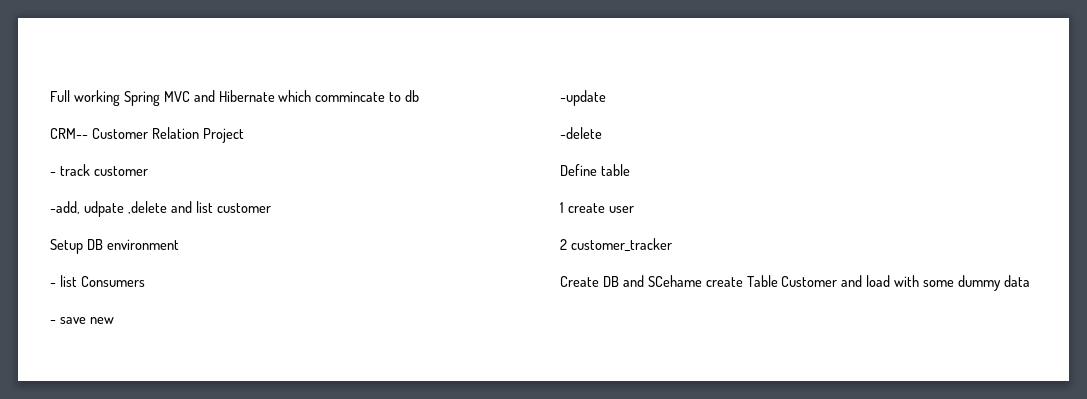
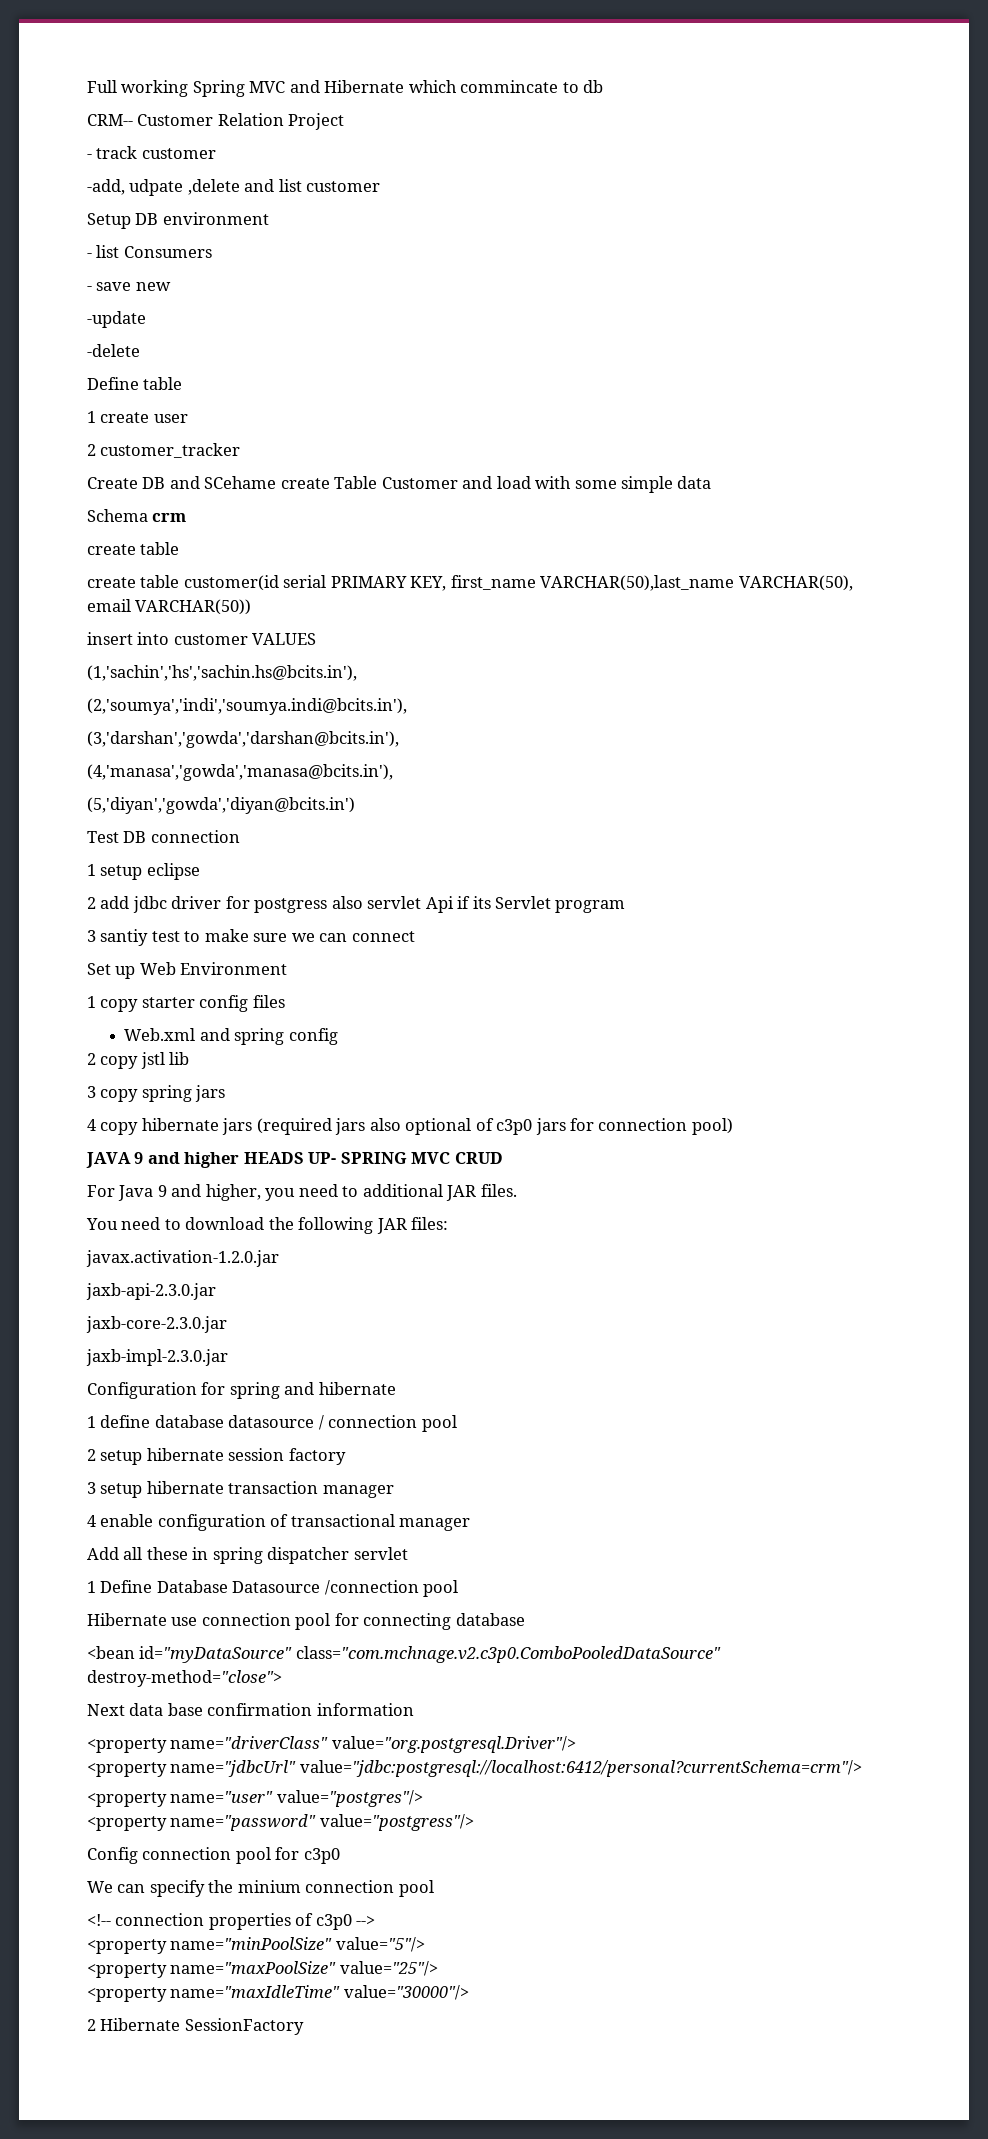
[958,275,1030,291] dummy data -> [621,476,712,493] [87,509,187,522] [87,542,180,555] [87,575,853,591] [87,599,252,615] [87,632,317,645] [87,665,357,681] [87,698,407,715] [87,731,399,748] [87,764,393,781] [87,797,355,814] [87,830,240,843] [87,863,200,880] [87,896,626,913] [87,929,415,946] [87,962,288,979] [87,995,285,1012] [124,1028,338,1045] [87,1052,190,1069] [87,1085,226,1102] [87,1118,733,1135] [86,1152,503,1168] [87,1184,517,1201] [86,1217,449,1234] [86,1250,279,1267] [86,1283,216,1300] [86,1316,227,1333] [86,1349,228,1366] [87,1382,396,1399] [87,1415,457,1432] [87,1448,346,1465] [87,1481,394,1498] [87,1514,471,1531] [87,1547,408,1564] [87,1580,459,1597] [87,1613,525,1630] [87,1646,721,1663] [87,1670,282,1687] [87,1703,414,1716] [87,1736,576,1753] [87,1760,862,1777] [87,1790,423,1807] [87,1814,474,1831] [87,1847,340,1864] [87,1880,434,1897] [87,1913,376,1930] [87,1937,425,1954] [87,1961,438,1978] [87,1985,469,2002] [87,2018,304,2035] simple data // Schema crm // create table // create table customer(id serial PRIMARY KEY, first_name VARCHAR(50),last_name VARCHAR(50), email VARCHAR(50)) // insert into customer VALUES // (1,'sachin','hs','sachin.hs@bcits.in'), // (2,'soumya','indi','soumya.indi@bcits.in'), // (3,'darshan','gowda','darshan@bcits.in'), // (4,'manasa','gowda','manasa@bcits.in'), // (5,'diyan','gowda','diyan@bcits.in') // Test DB connection // 1 setup eclipse // 2 add jdbc driver for postgress also servlet Api if its Servlet program // 3 santiy test to make sure we can connect // Set up Web Environment // 1 copy starter config files // Web.xml and spring config // 2 copy jstl lib // 3 copy spring jars // 4 copy hibernate jars (required jars also optional of c3p0 jars for connection pool) // JAVA 9 and higher HEADS UP- SPRING MVC CRUD // For Java 9 and higher, you need to additional JAR files. // You need to download the following JAR files: // javax.activation-1.2.0.jar // jaxb-api-2.3.0.jar // jaxb-core-2.3.0.jar // jaxb-impl-2.3.0.jar // Configuration for spring and hibernate // 1 define database datasource / connection pool // 2 setup hibernate session factory // 3 setup hibernate transaction manager // 4 enable configuration of transactional manager // Add all these in spring dispatcher servlet // 1 Define Database Datasource /connection pool // Hibernate use connection pool for connecting database // <bean id="myDataSource" class="com.mchnage.v2.c3p0.ComboPooledDataSource" destroy-method="close"> // Next data base confirmation information // <property name="driverClass" value="org.postgresql.Driver"/> // <property name="jdbcUrl" value="jdbc:postgresql://localhost:6412/personal?currentSchema=crm"/> // <property name="user" value="postgres"/> // <property name="password" value="postgress"/> // Config connection pool for c3p0 // We can specify the minium connection pool // <!-- connection properties of c3p0 --> // <property name="minPoolSize" value="5"/> // <property name="maxPoolSize" value="25"/> // <property name="maxIdleTime" value="30000"/> // 2 Hibernate SessionFactory

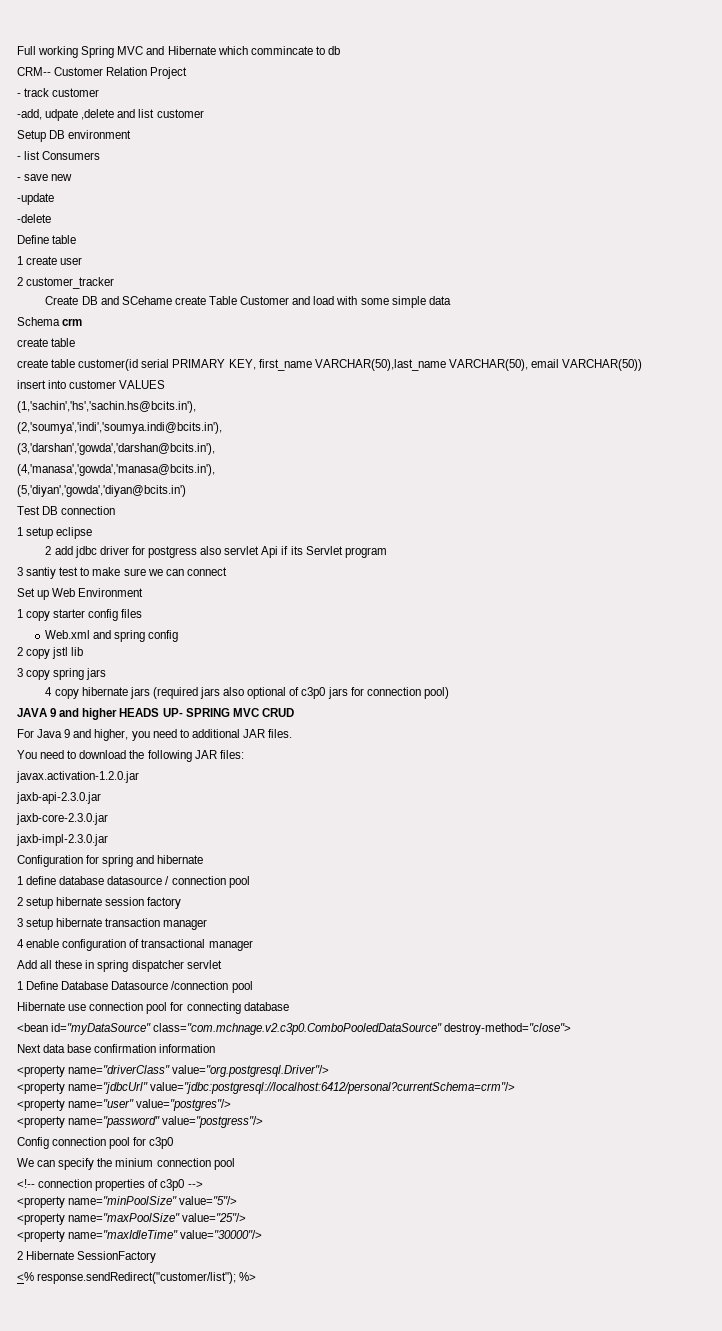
(304, 2026) none -> [17,1272,257,1284] // <% response.sendRedirect("customer/list"); %>

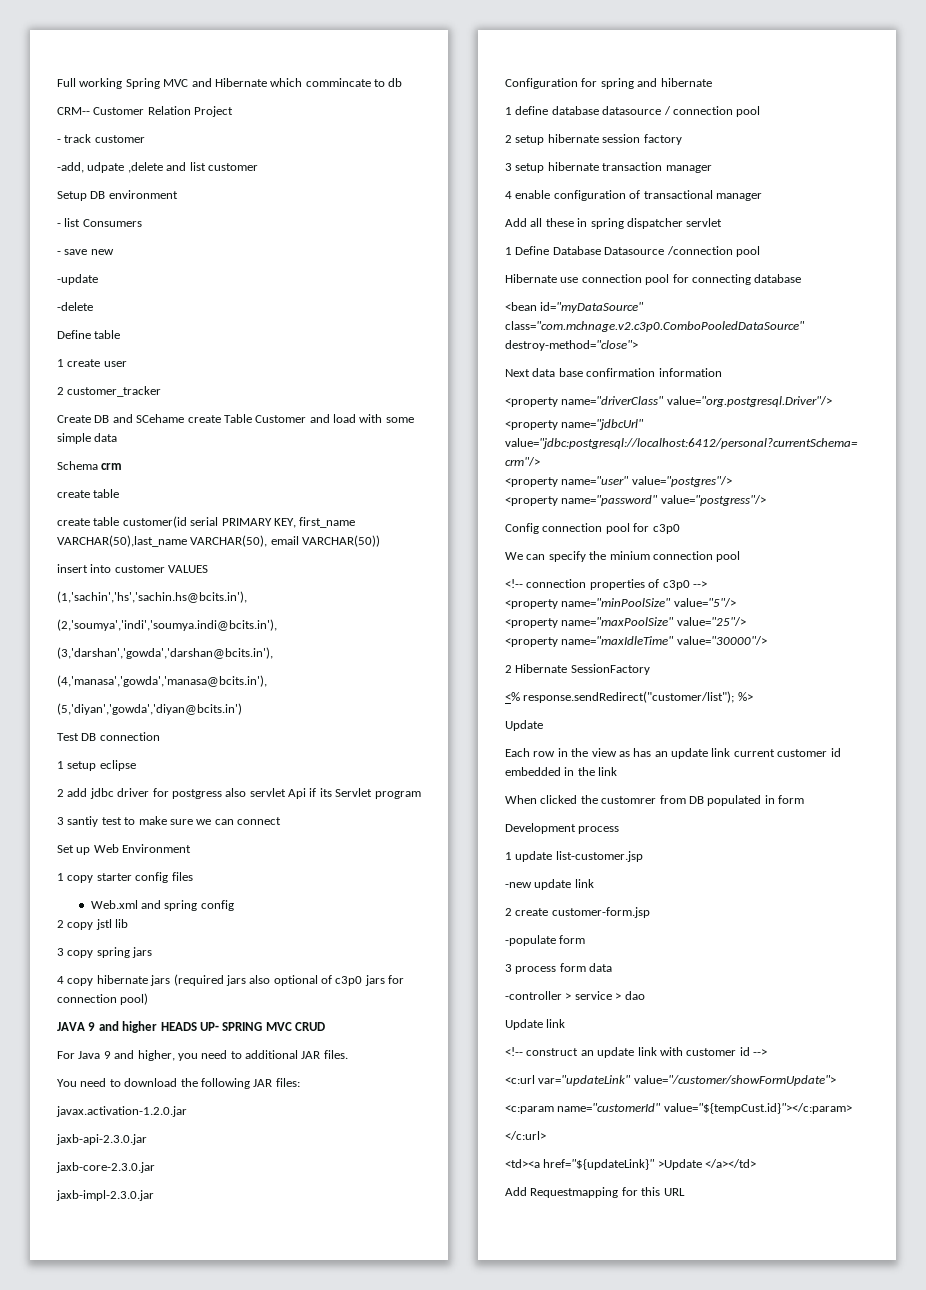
(257, 1276) none -> [505,720,543,731] [505,748,841,759] [505,767,618,776] [505,795,804,806] [505,823,620,834] [505,851,643,862] [505,879,594,890] [505,907,650,918] [505,935,586,946] [505,963,613,974] [505,991,645,1000] [505,1019,566,1030] [505,1047,767,1058] [505,1075,836,1086] [505,1103,852,1114] [505,1131,546,1140] [505,1159,757,1170] [505,1187,685,1198] // Update // Each row in the view as has an update link current customer id embedded in the link // When clicked the customrer from DB populated in form // Development process // 1 update list-customer.jsp // -new update link // 2 create customer-form.jsp // -populate form // 3 process form data // -controller > service > dao // Update link // <!-- construct an update link with customer id --> // <c:url var="updateLink" value="/customer/showFormUpdate"> // <c:param name="customerId" value="${tempCust.id}"></c:param> // </c:url> // <td><a href="${updateLink}" >Update </a></td> // Add Requestmapping for this URL

